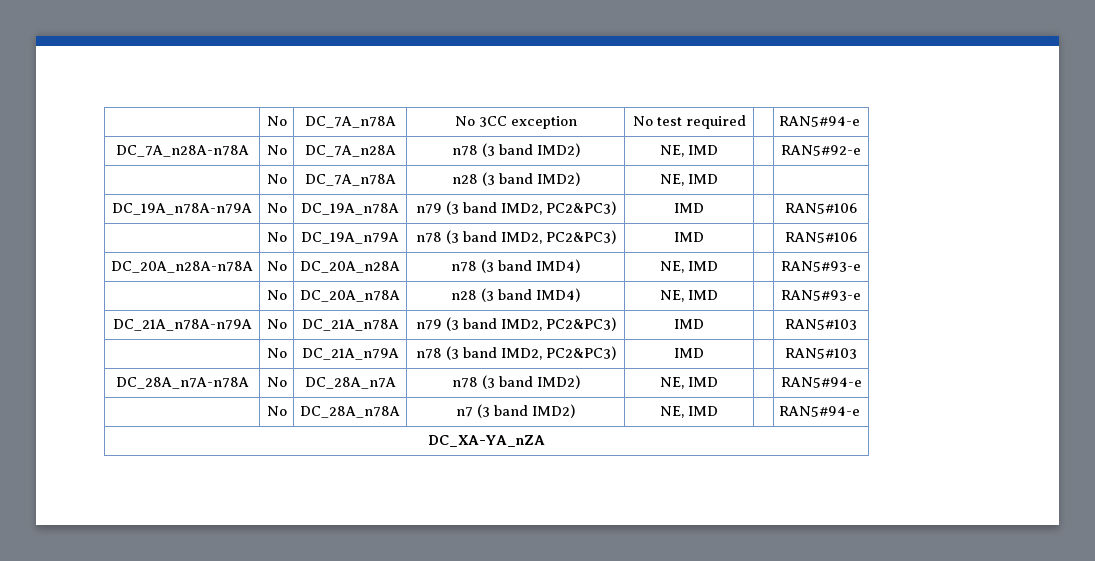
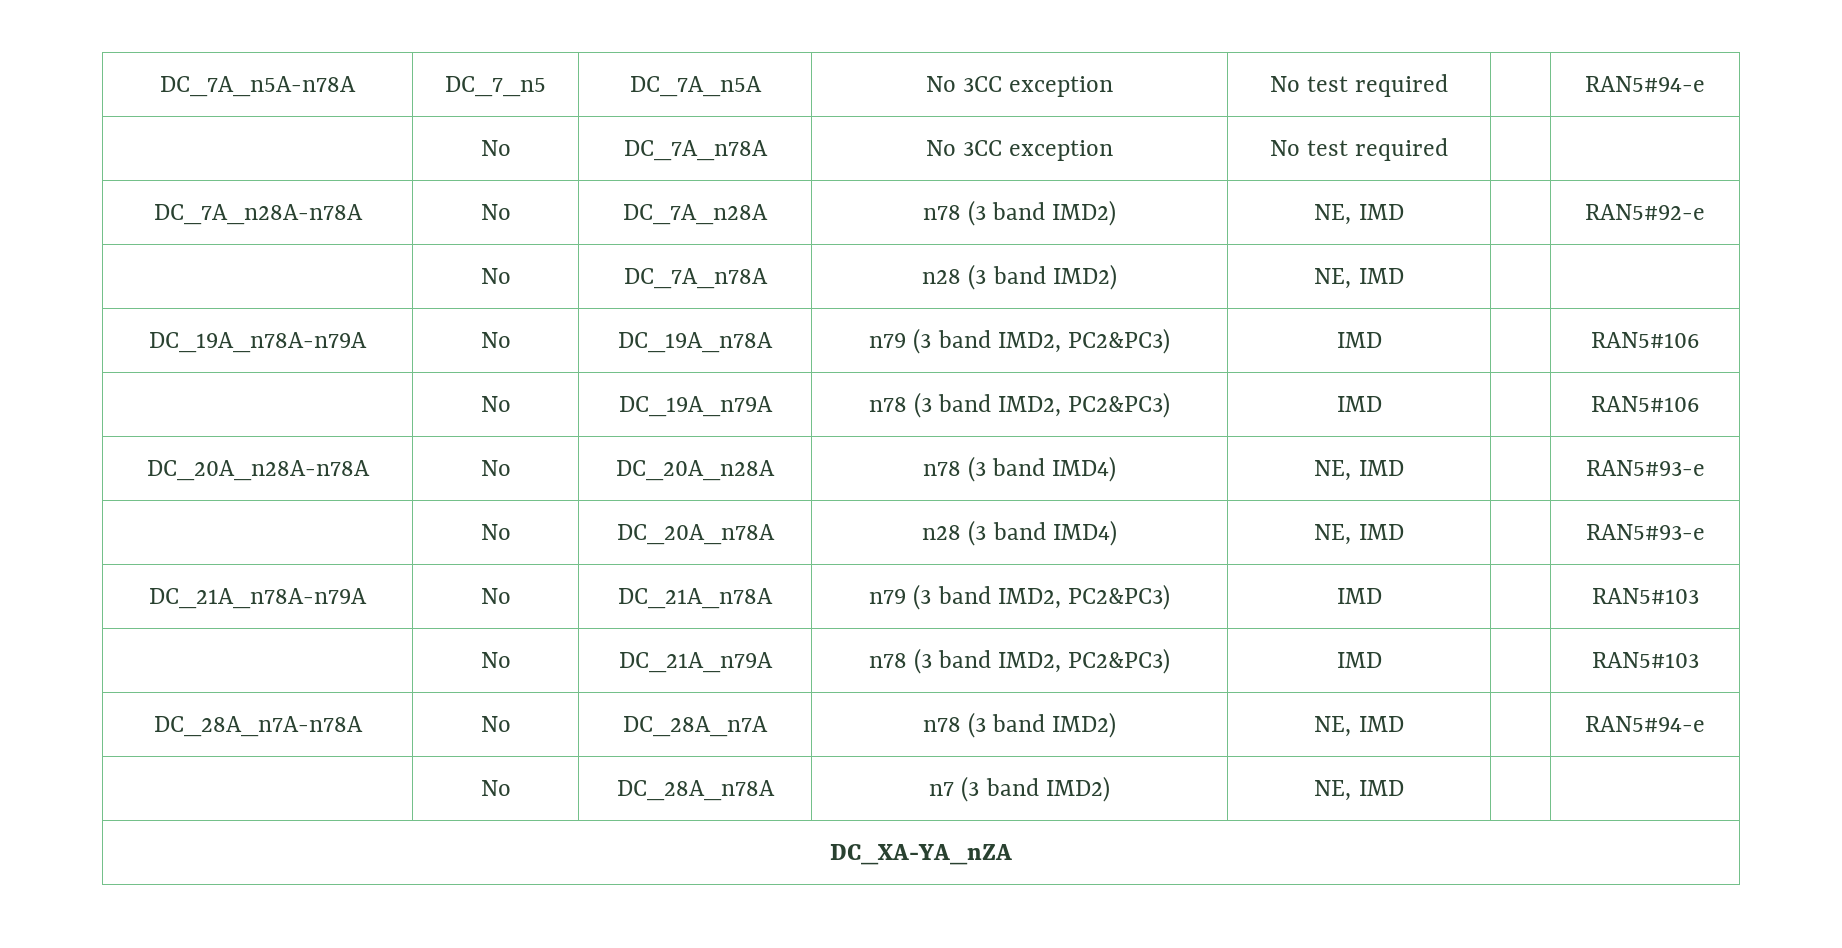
(266, 121) none -> [160,76,356,97] [445,76,546,97] [629,76,762,97] [925,76,1114,97] [1269,74,1449,97] [1585,76,1705,92] DC_7A_n5A-n78A | DC_7_n5 | DC_7A_n5A | No 3CC exception | No test required | | RAN5#94-e //
[779,116,861,127] RAN5#94-e -> (1449, 149) none
[779,406,861,417] RAN5#94-e -> (1404, 788) none

